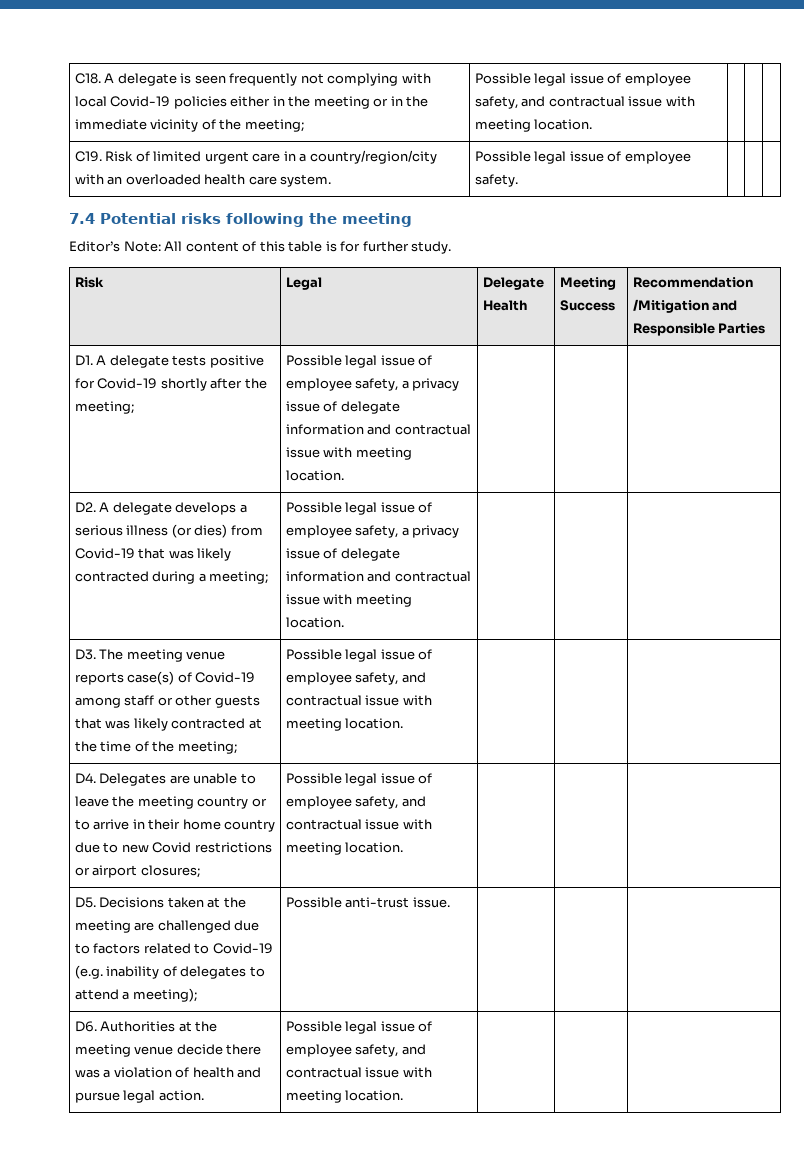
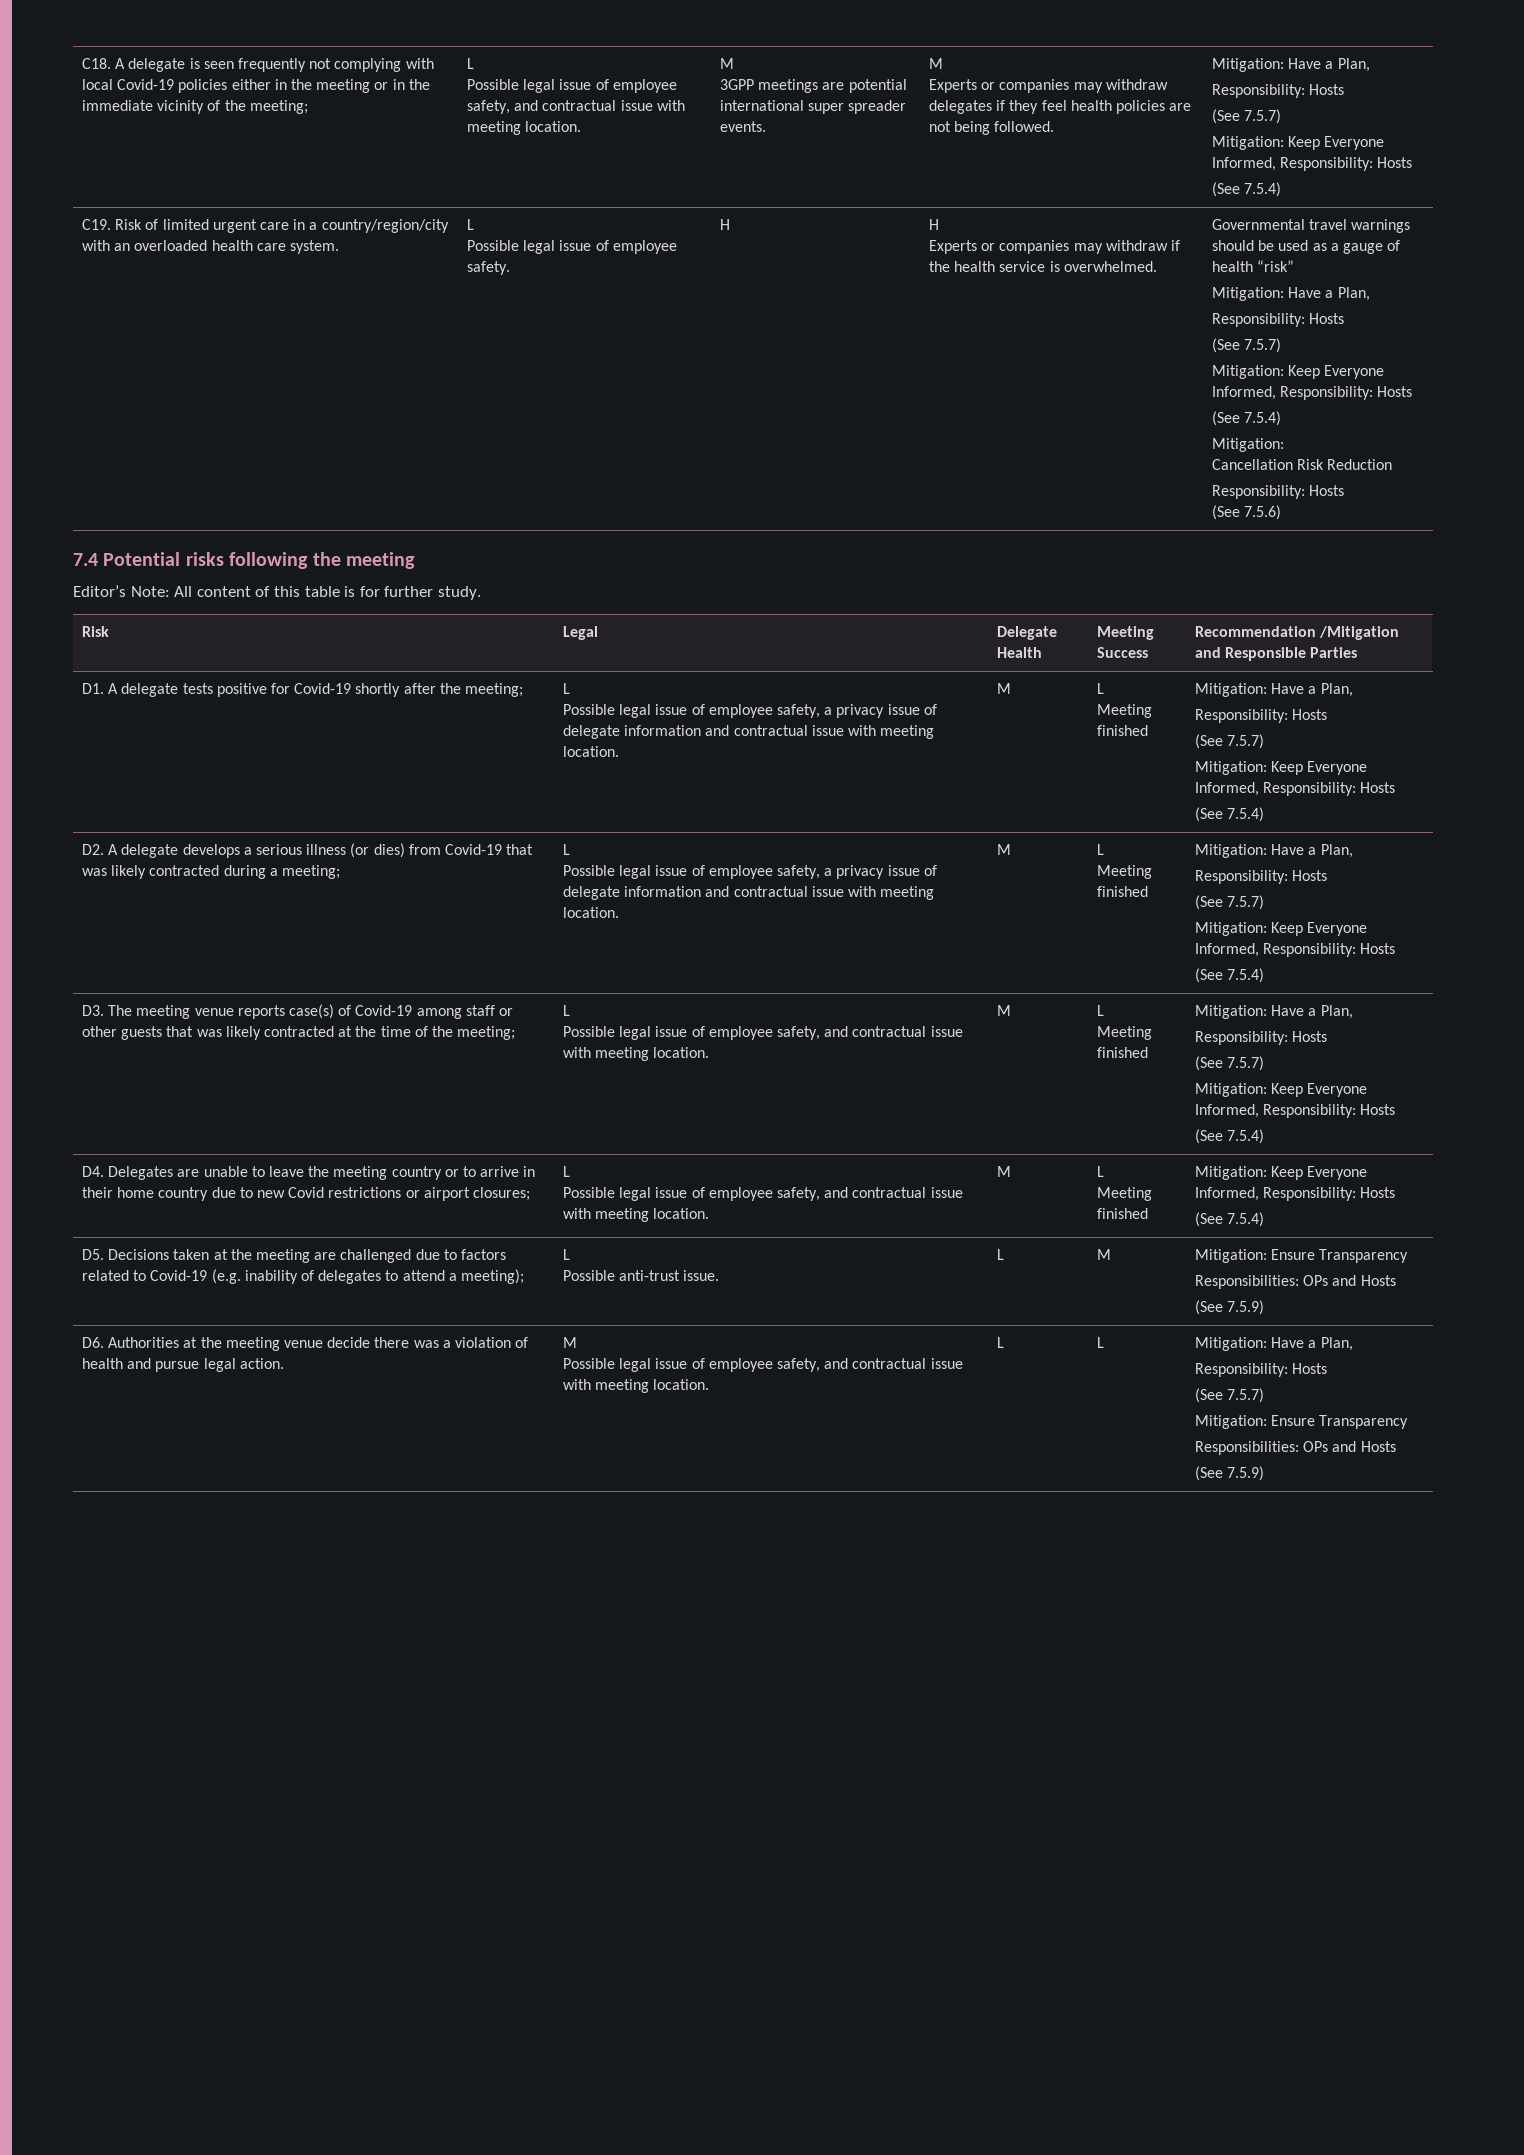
(304, 125) none -> [467,58,475,69] L //
(593, 124) | | -> [720,58,735,69] [720,79,907,93] [720,100,907,114] [720,121,767,132] [929,58,944,69] [929,79,1168,93] [929,100,1192,114] [929,121,1055,135] [1212,58,1370,72] [1212,84,1345,98] [1212,109,1282,124] [1212,136,1385,150] [1212,157,1413,171] [1212,182,1282,197] M // 3GPP meetings are potential international super spreader events. | M // Experts or companies may withdraw delegates if they feel health policies are not being followed. | Mitigation: Have a Plan, // Responsibility: Hosts // (See 7.5.7) // Mitigation: Keep Everyone Informed, Responsibility: Hosts // (See 7.5.4)
(332, 180) none -> [467,219,475,230] L //
(518, 180) | | -> [720,219,731,230] [929,219,940,230] [929,240,1181,254] [929,261,1157,272] [1212,219,1411,233] [1212,240,1401,254] [1212,260,1295,272] [1212,287,1370,301] [1212,313,1345,327] [1212,338,1282,353] [1212,365,1385,379] [1212,386,1413,400] [1212,411,1282,426] [1212,438,1285,452] [1212,459,1393,470] [1212,485,1345,499] [1212,505,1282,520] H | H // Experts or companies may withdraw if the health service is overwhelmed. | Governmental travel warnings should be used as a gauge of health “risk” // Mitigation: Have a Plan, // Responsibility: Hosts // (See 7.5.7) // Mitigation: Keep Everyone Informed, Responsibility: Hosts // (See 7.5.4) // Mitigation: // Cancellation Risk Reduction // Responsibility: Hosts // (See 7.5.6)
(134, 407) none -> [563,683,571,694] L //
(344, 475) | | -> [997,683,1012,694] [1097,683,1105,694] [1097,704,1153,718] [1097,725,1149,736] [1195,683,1353,697] [1195,709,1328,723] [1195,734,1265,749] [1195,761,1368,775] [1195,782,1396,796] [1195,807,1265,822] M | L // Meeting finished | Mitigation: Have a Plan, // Responsibility: Hosts // (See 7.5.7) // Mitigation: Keep Everyone Informed, Responsibility: Hosts // (See 7.5.4)
(269, 577) none -> [563,844,571,855] L //
(344, 622) | | -> [997,844,1012,855] [1097,844,1105,855] [1097,865,1153,879] [1097,886,1149,897] [1195,844,1353,858] [1195,870,1328,884] [1195,895,1265,910] [1195,922,1368,936] [1195,943,1396,957] [1195,968,1265,983] M | L // Meeting finished | Mitigation: Have a Plan, // Responsibility: Hosts // (See 7.5.7) // Mitigation: Keep Everyone Informed, Responsibility: Hosts // (See 7.5.4)
(237, 747) none -> [563,1005,571,1016] L //
(404, 723) | | -> [997,1005,1012,1016] [1097,1005,1105,1016] [1097,1026,1153,1040] [1097,1047,1149,1058] [1195,1005,1353,1019] [1195,1031,1328,1045] [1195,1056,1265,1071] [1195,1083,1368,1097] [1195,1104,1396,1118] [1195,1129,1265,1144] M | L // Meeting finished | Mitigation: Have a Plan, // Responsibility: Hosts // (See 7.5.7) // Mitigation: Keep Everyone Informed, Responsibility: Hosts // (See 7.5.4)
(200, 871) none -> [563,1166,571,1177] L //
(404, 847) | | -> [997,1166,1012,1177] [1097,1166,1105,1177] [1097,1187,1153,1201] [1097,1208,1149,1219] [1195,1166,1368,1180] [1195,1187,1396,1201] [1195,1212,1265,1227] M | L // Meeting finished | Mitigation: Keep Everyone Informed, Responsibility: Hosts // (See 7.5.4)
(197, 995) none -> [563,1249,571,1260] L //
(450, 902) | | -> [997,1249,1005,1260] [1097,1249,1112,1260] [1195,1249,1409,1263] [1195,1275,1396,1289] [1195,1300,1265,1315] L | M | Mitigation: Ensure Transparency // Responsibilities: OPs and Hosts // (See 7.5.9)
(204, 1095) none -> [563,1337,578,1348] M //
(404, 1095) | | -> [997,1337,1005,1348] [1097,1337,1105,1348] [1195,1337,1353,1351] [1195,1363,1328,1377] [1195,1388,1265,1403] [1195,1415,1409,1429] [1195,1441,1396,1455] [1195,1466,1265,1481] L | L | Mitigation: Have a Plan, // Responsibility: Hosts // (See 7.5.7) // Mitigation: Ensure Transparency // Responsibilities: OPs and Hosts // (See 7.5.9)

